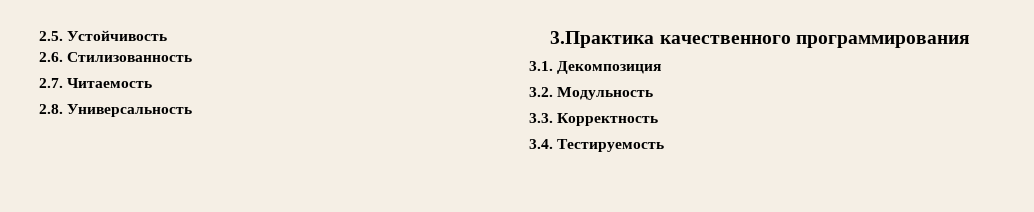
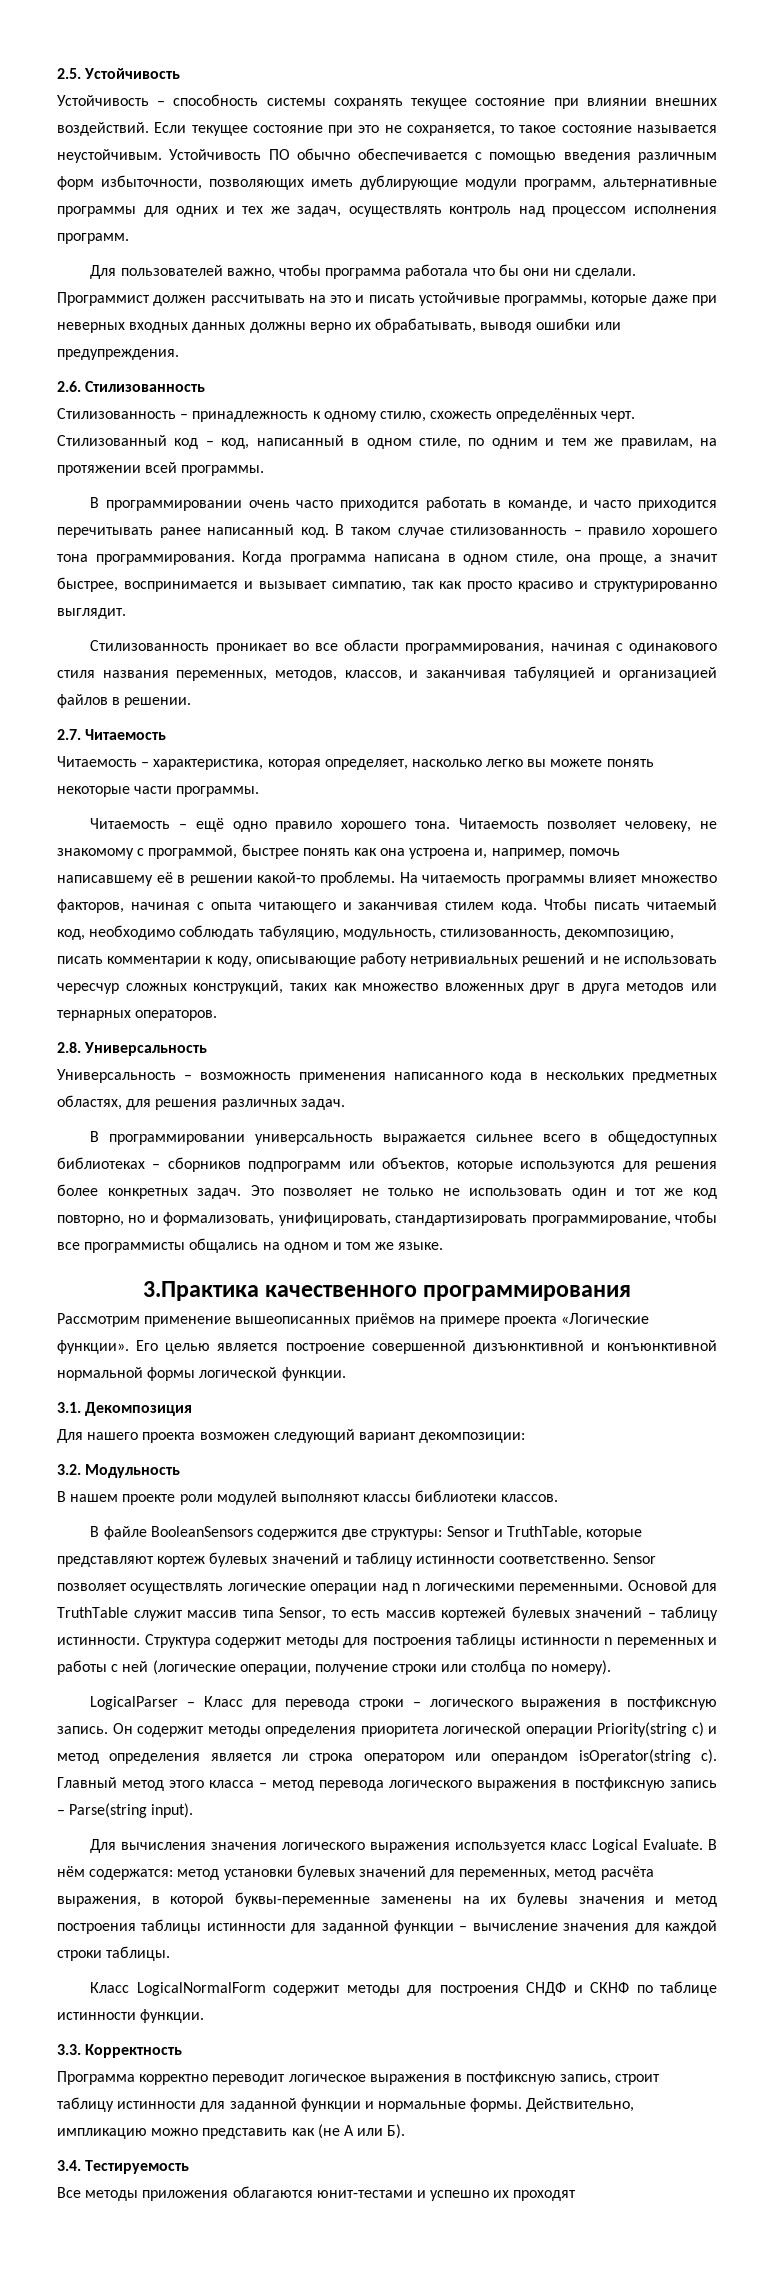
[39,52,193,62] [39,78,153,88] [39,104,193,117] [550,31,970,48] [529,61,662,74] [529,87,654,100] [529,113,659,126] [529,139,665,152] 2.6. Стилизованность // 2.7. Читаемость // 2.8. Универсальность // 3.Практика качественного программирования // 3.1. Декомпозиция // 3.2. Модульность // 3.3. Корректность // 3.4. Тестируемость -> [57,94,717,109] [57,122,717,136] [57,148,717,163] [57,175,717,190] [57,206,718,217] [57,233,129,244] [90,264,637,279] [57,292,717,306] [57,318,621,333] [57,349,179,360] [57,381,206,392] [57,408,636,422] [57,435,718,449] [57,462,265,476] [90,496,717,511] [57,524,718,538] [57,551,719,565] [57,577,717,592] [57,608,126,619] [90,639,717,654] [57,666,717,681] [57,694,192,708] [57,729,167,740] [57,756,654,770] [57,786,260,797] [90,818,717,832] [57,844,620,859] [57,871,718,886] [57,898,717,913] [57,925,675,940] [57,952,717,967] [57,980,717,994] [57,1010,218,1021] [57,1042,208,1056] [57,1069,717,1083] [57,1095,345,1110] [90,1130,717,1145] [57,1157,718,1172] [57,1184,718,1199] [57,1211,718,1226] [57,1238,444,1253] [142,1281,632,1301] [57,1313,650,1327] [57,1340,717,1354] [57,1367,346,1381] [57,1402,193,1416] [57,1429,526,1443] [57,1464,181,1478] [57,1490,559,1505] [90,1526,643,1540] [57,1552,657,1567] [57,1580,718,1594] [57,1606,718,1621] [57,1633,717,1648] [57,1660,611,1675] [90,1696,717,1710] [57,1722,717,1737] [57,1749,717,1764] [57,1777,717,1791] [57,1803,194,1818] [90,1839,718,1853] [57,1865,654,1880] [57,1892,718,1907] [57,1919,717,1934] [57,1946,171,1961] [90,1981,717,1996] [57,2009,205,2023] [57,2044,183,2058] [57,2071,661,2085] [57,2097,635,2112] [57,2124,406,2139] [57,2160,190,2174] [57,2186,577,2201] Устойчивость – способность системы сохранять текущее состояние при влиянии внешних воздействий. Если текущее состояние при это не сохраняется, то такое состояние называется неустойчивым. Устойчивость ПО обычно обеспечивается с помощью введения различным форм избыточности, позволяющих иметь дублирующие модули программ, альтернативные программы для одних и тех же задач, осуществлять контроль над процессом исполнения программ. // Для пользователей важно, чтобы программа работала что бы они ни сделали. Программист должен рассчитывать на это и писать устойчивые программы, которые даже при неверных входных данных должны верно их обрабатывать, выводя ошибки или предупреждения. // 2.6. Стилизованность // Стилизованность – принадлежность к одному стилю, схожесть определённых черт. Стилизованный код – код, написанный в одном стиле, по одним и тем же правилам, на протяжении всей программы. // В программировании очень часто приходится работать в команде, и часто приходится перечитывать ранее написанный код. В таком случае стилизованность – правило хорошего тона программирования. Когда программа написана в одном стиле, она проще, а значит быстрее, воспринимается и вызывает симпатию, так как просто красиво и структурированно выглядит. // Стилизованность проникает во все области программирования, начиная с одинакового стиля названия переменных, методов, классов, и заканчивая табуляцией и организацией файлов в решении. // 2.7. Читаемость // Читаемость – характеристика, которая определяет, насколько легко вы можете понять некоторые части программы. // Читаемость – ещё одно правило хорошего тона. Читаемость позволяет человеку, не знакомому с программой, быстрее понять как она устроена и, например, помочь написавшему её в решении какой-то проблемы. На читаемость программы влияет множество факторов, начиная с опыта читающего и заканчивая стилем кода. Чтобы писать читаемый код, необходимо соблюдать табуляцию, модульность, стилизованность, декомпозицию, писать комментарии к коду, описывающие работу нетривиальных решений и не использовать чересчур сложных конструкций, таких как множество вложенных друг в друга методов или тернарных операторов. // 2.8. Универсальность // Универсальность – возможность применения написанного кода в нескольких предметных областях, для решения различных задач. // В программировании универсальность выражается сильнее всего в общедоступных библиотеках – сборников подпрограмм или объектов, которые используются для решения более конкретных задач. Это позволяет не только не использовать один и тот же код повторно, но и формализовать, унифицировать, стандартизировать программирование, чтобы все программисты общались на одном и том же языке. // 3.Практика качественного программирования // Рассмотрим применение вышеописанных приёмов на примере проекта «Логические функции». Его целью является построение совершенной дизъюнктивной и конъюнктивной нормальной формы логической функции. // 3.1. Декомпозиция // Для нашего проекта возможен следующий вариант декомпозиции: // 3.2. Модульность // В нашем проекте роли модулей выполняют классы библиотеки классов. // В файле BooleanSensors содержится две структуры: Sensor и TruthTable, которые представляют кортеж булевых значений и таблицу истинности соответственно. Sensor позволяет осуществлять логические операции над n логическими переменными. Основой для TruthTable служит массив типа Sensor, то есть массив кортежей булевых значений – таблицу истинности. Структура содержит методы для построения таблицы истинности n переменных и работы с ней (логические операции, получение строки или столбца по номеру). // LogicalParser – Класс для перевода строки – логического выражения в постфиксную запись. Он содержит методы определения приоритета логической операции Priority(string c) и метод определения является ли строка оператором или операндом isOperator(string c). Главный метод этого класса – метод перевода логического выражения в постфиксную запись – Parse(string input). // Для вычисления значения логического выражения используется класс Logical Evaluate. В нём содержатся: метод установки булевых значений для переменных, метод расчёта выражения, в которой буквы-переменные заменены на их булевы значения и метод построения таблицы истинности для заданной функции – вычисление значения для каждой строки таблицы. // Класс LogicalNormalForm содержит методы для построения СНДФ и СКНФ по таблице истинности функции. // 3.3. Корректность // Программа корректно переводит логическое выражения в постфиксную запись, строит таблицу истинности для заданной функции и нормальные формы. Действительно, импликацию можно представить как (не А или Б). // 3.4. Тестируемость // Все методы приложения облагаются юнит-тестами и успешно их проходят

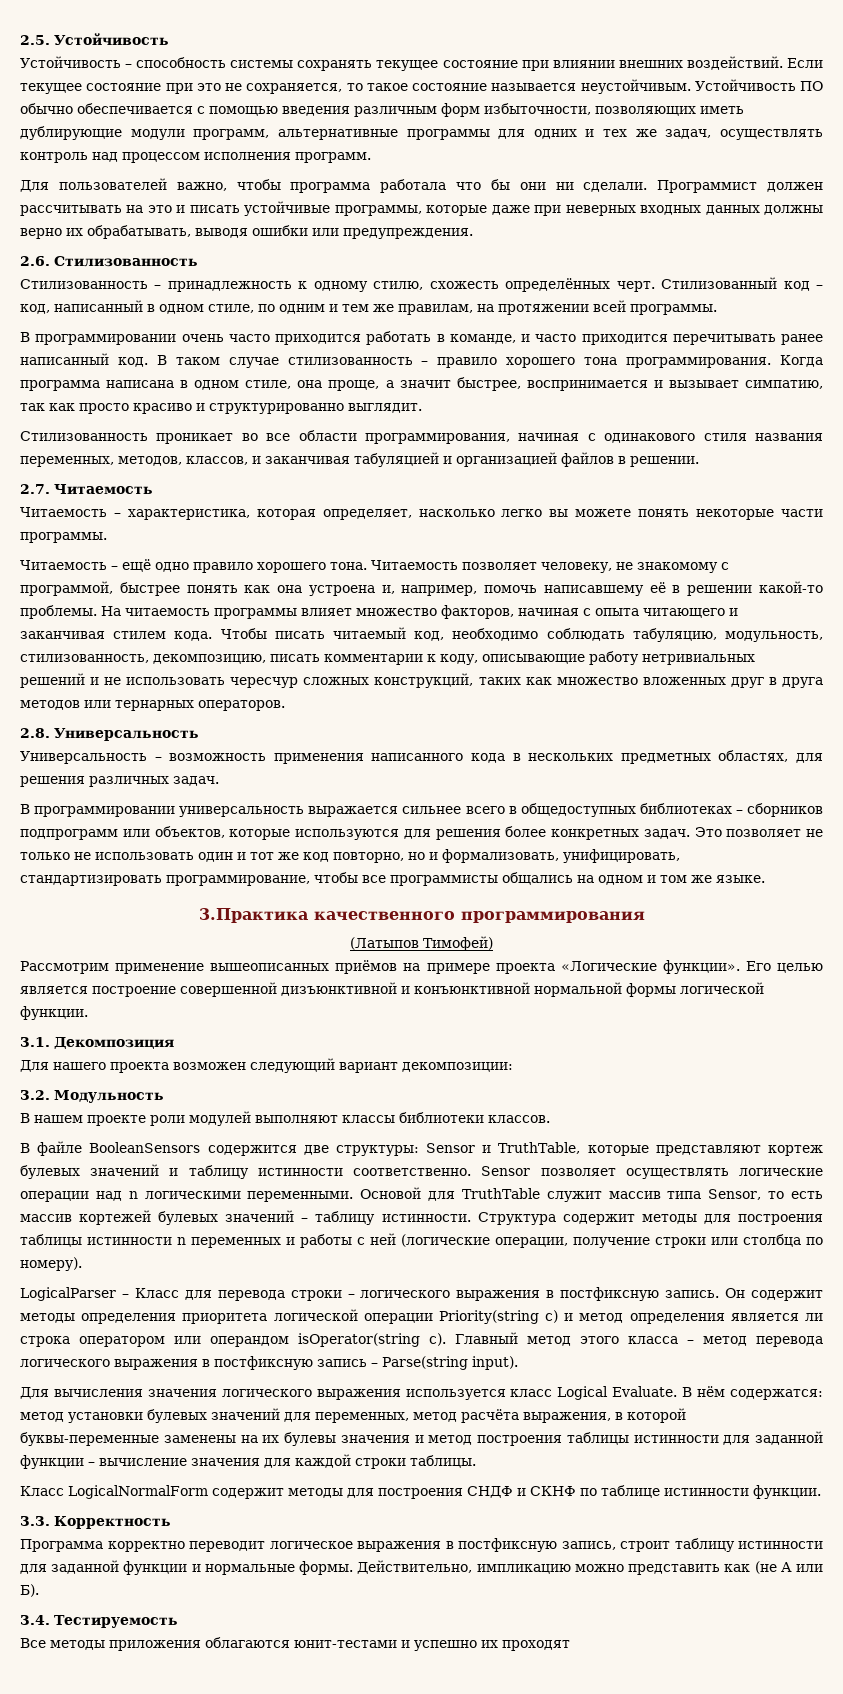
(632, 1293) none -> [350,936,493,951] // (Латыпов Тимофей)

